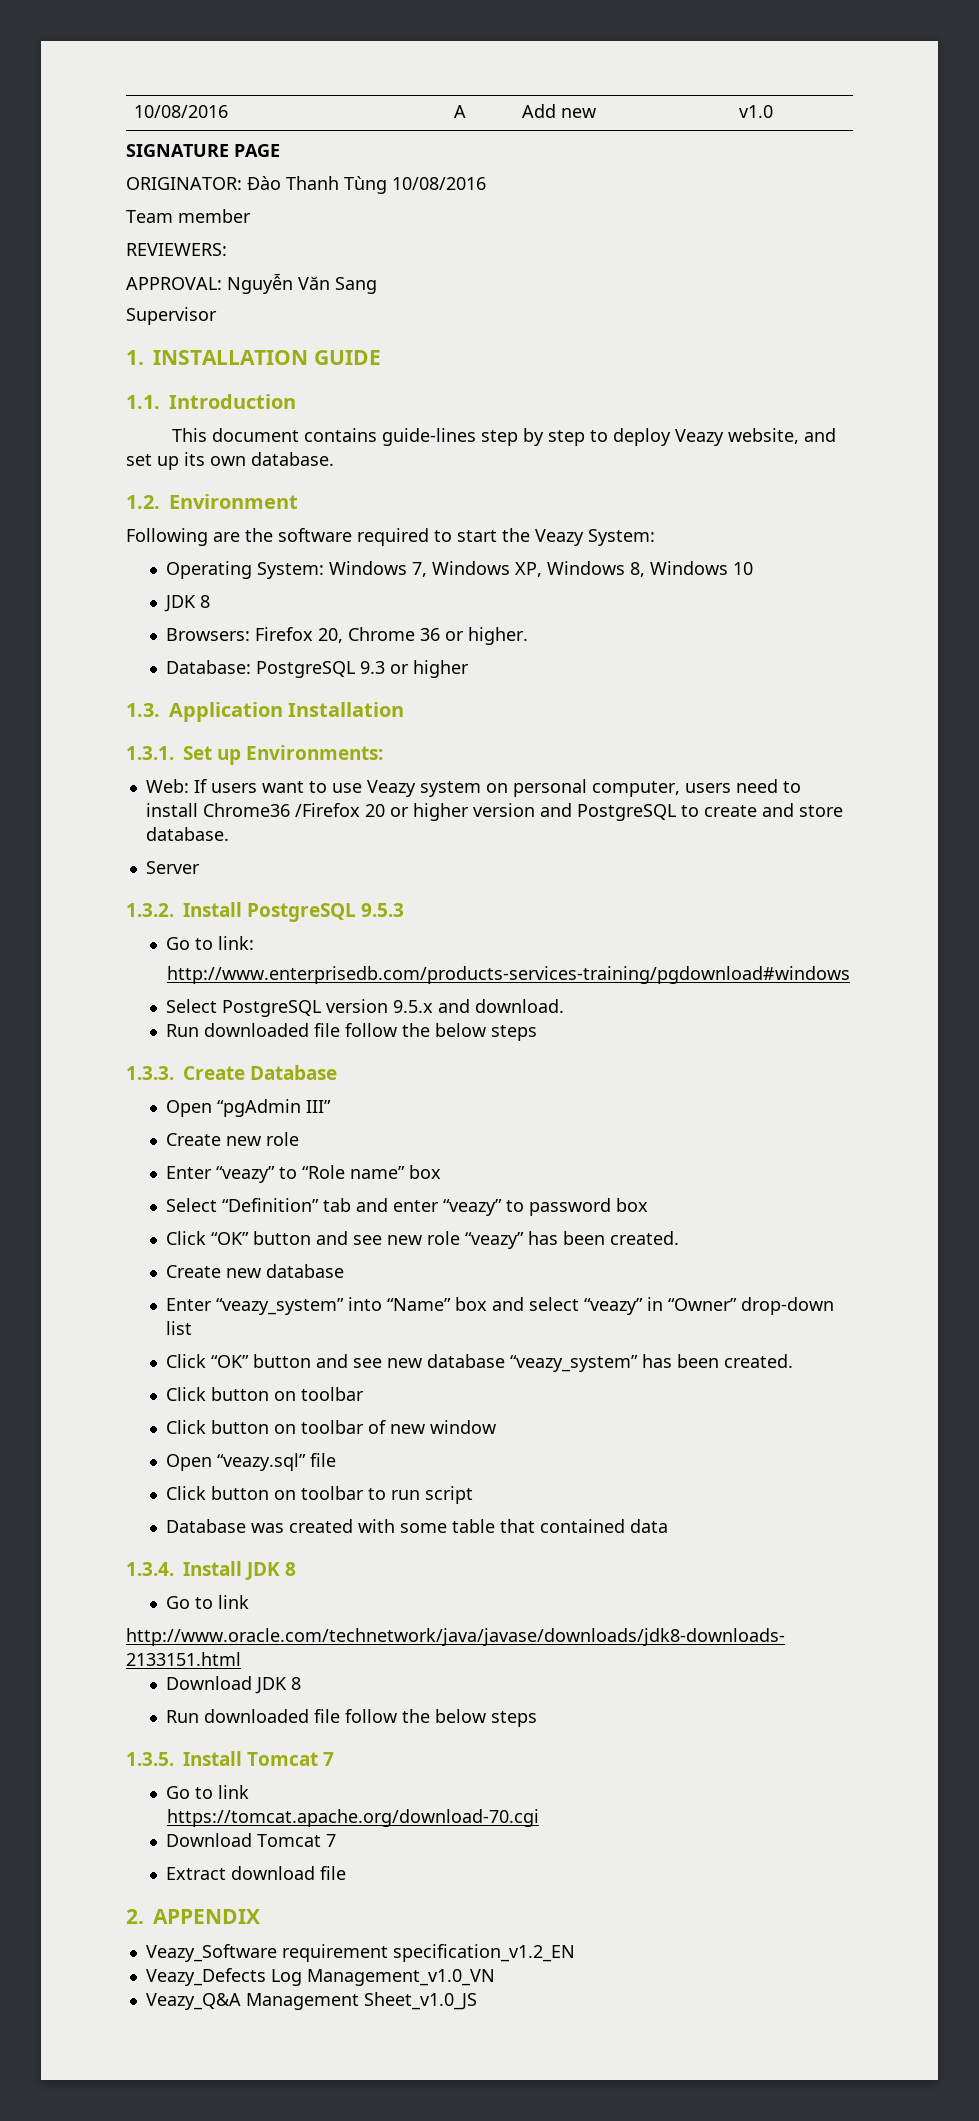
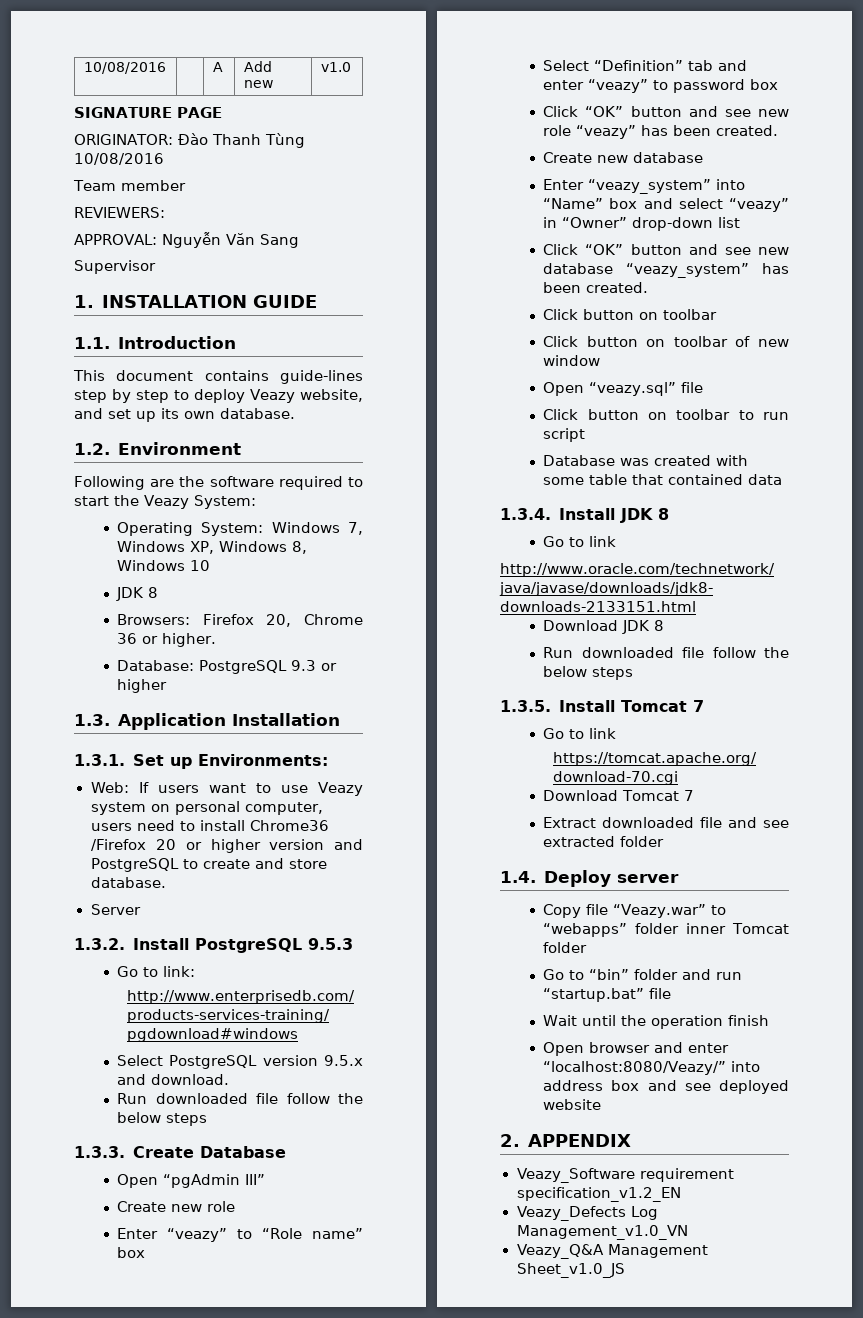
[231,1866,347,1880] download file -> [602,817,789,828] [543,836,665,847] [500,870,679,887] [543,904,727,918] [543,923,790,937] [543,942,588,953] [543,969,743,980] [543,988,672,1002] [543,1015,770,1029] [543,1042,730,1056] [543,1061,761,1075] [543,1080,789,1094] [543,1099,602,1110] downloaded file and see extracted folder // 1.4. Deploy server // Copy file “Veazy.war” to “webapps” folder inner Tomcat folder // Go to “bin” folder and run “startup.bat” file // Wait until the operation finish // Open browser and enter “localhost:8080/Veazy/” into address box and see deployed website

